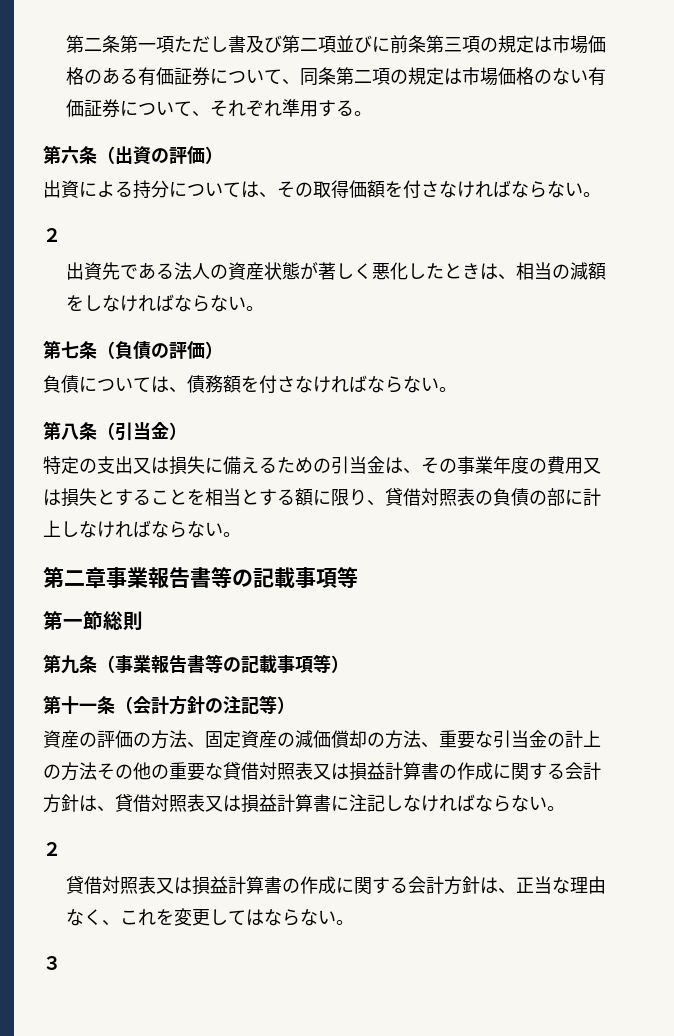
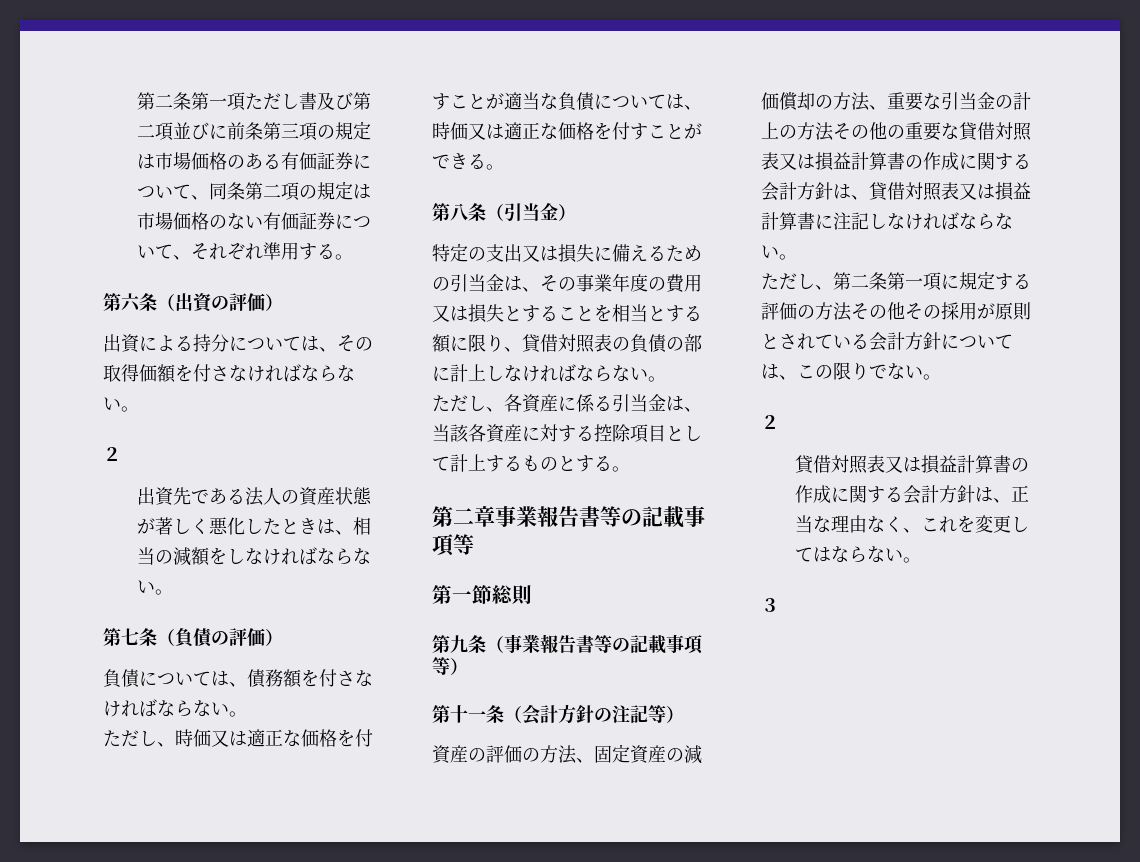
(457, 389) none -> [103,729,373,747] [432,92,702,111] [432,122,702,140] [432,153,504,170] // ただし、時価又は適正な価格を付すことが適当な負債については、時価又は適正な価格を付すことができる。
(241, 534) none -> [432,394,702,413] [432,424,702,443] [432,454,630,472] // ただし、各資産に係る引当金は、当該各資産に対する控除項目として計上するものとする。
(565, 808) none -> [761,271,1031,291] [761,302,1031,321] [761,332,1013,351] [761,362,941,380] // ただし、第二条第一項に規定する評価の方法その他その採用が原則とされている会計方針については、この限りでない。

